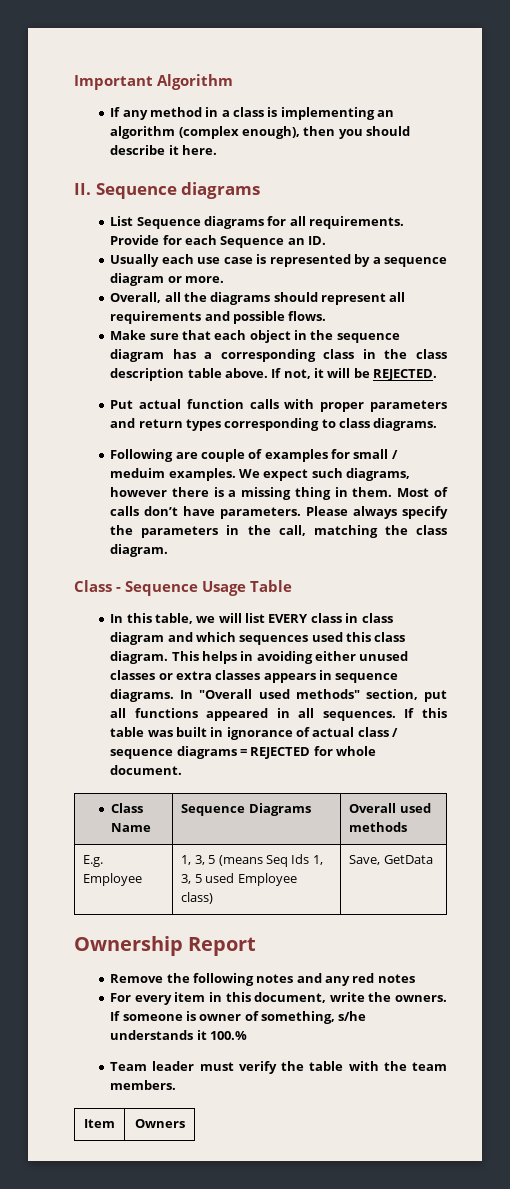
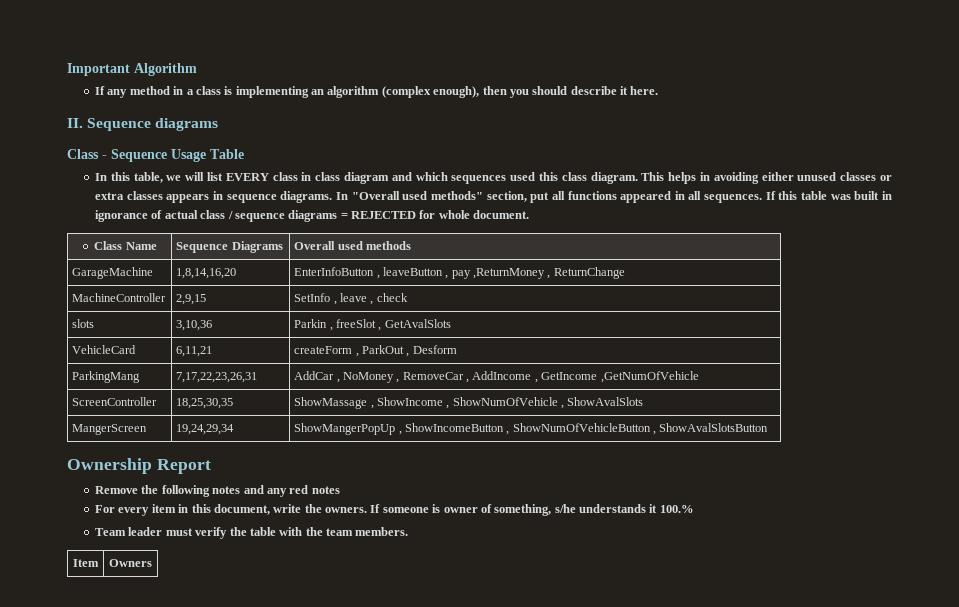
[110,216,405,229] [110,235,327,248] [110,254,447,267] [110,273,224,286] [110,292,406,305] [110,311,327,324] [110,330,400,343] [110,349,447,362] [110,368,438,381] [110,399,448,412] [110,418,438,431] [110,449,398,462] [110,468,411,481] [110,487,449,500] [110,506,448,519] [110,525,447,538] [110,544,169,557] // List Sequence diagrams for all requirements. Provide for each Sequence an ID. // Usually each use case is represented by a sequence diagram or more. // Overall, all the diagrams should represent all requirements and possible flows. // Make sure that each object in the sequence diagram has a corresponding class in the class description table above. If not, it will be REJECTED. // Put actual function calls with proper parameters and return types corresponding to class diagrams. // Following are couple of examples for small / meduim examples. We expect such diagrams, however there is a missing thing in them. Most of calls don’t have parameters. Please always specify the parameters in the call, matching the class diagram. -> (219, 124) none
[83,855,104,867] [83,873,143,886] [181,854,323,867] [181,873,297,886] [181,892,214,904] [349,855,433,865] E.g. Employee | 1, 3, 5 (means Seq Ids 1, 3, 5 used Employee class) | Save, GetData -> [72,267,154,279] [176,268,237,279] [294,267,625,279] [72,293,167,302] [176,294,207,305] [294,293,408,305] [72,319,95,328] [176,320,213,331] [294,319,451,331] [72,345,137,354] [176,346,213,357] [294,345,457,357] [72,371,141,383] [176,372,258,383] [294,371,699,383] [72,397,158,406] [176,398,234,409] [294,397,644,409] [72,424,148,435] [176,424,235,435] [294,423,769,435] GarageMachine | 1,8,14,16,20 | EnterInfoButton , leaveButton , pay ,ReturnMoney , ReturnChange // MachineController | 2,9,15 | SetInfo , leave , check // slots | 3,10,36 | Parkin , freeSlot , GetAvalSlots // VehicleCard | 6,11,21 | createForm , ParkOut , Desform // ParkingMang | 7,17,22,23,26,31 | AddCar , NoMoney , RemoveCar , AddIncome , GetIncome ,GetNumOfVehicle // ScreenController | 18,25,30,35 | ShowMassage , ShowIncome , ShowNumOfVehicle , ShowAvalSlots // MangerScreen | 19,24,29,34 | ShowMangerPopUp , ShowIncomeButton , ShowNumOfVehicleButton , ShowAvalSlotsButton

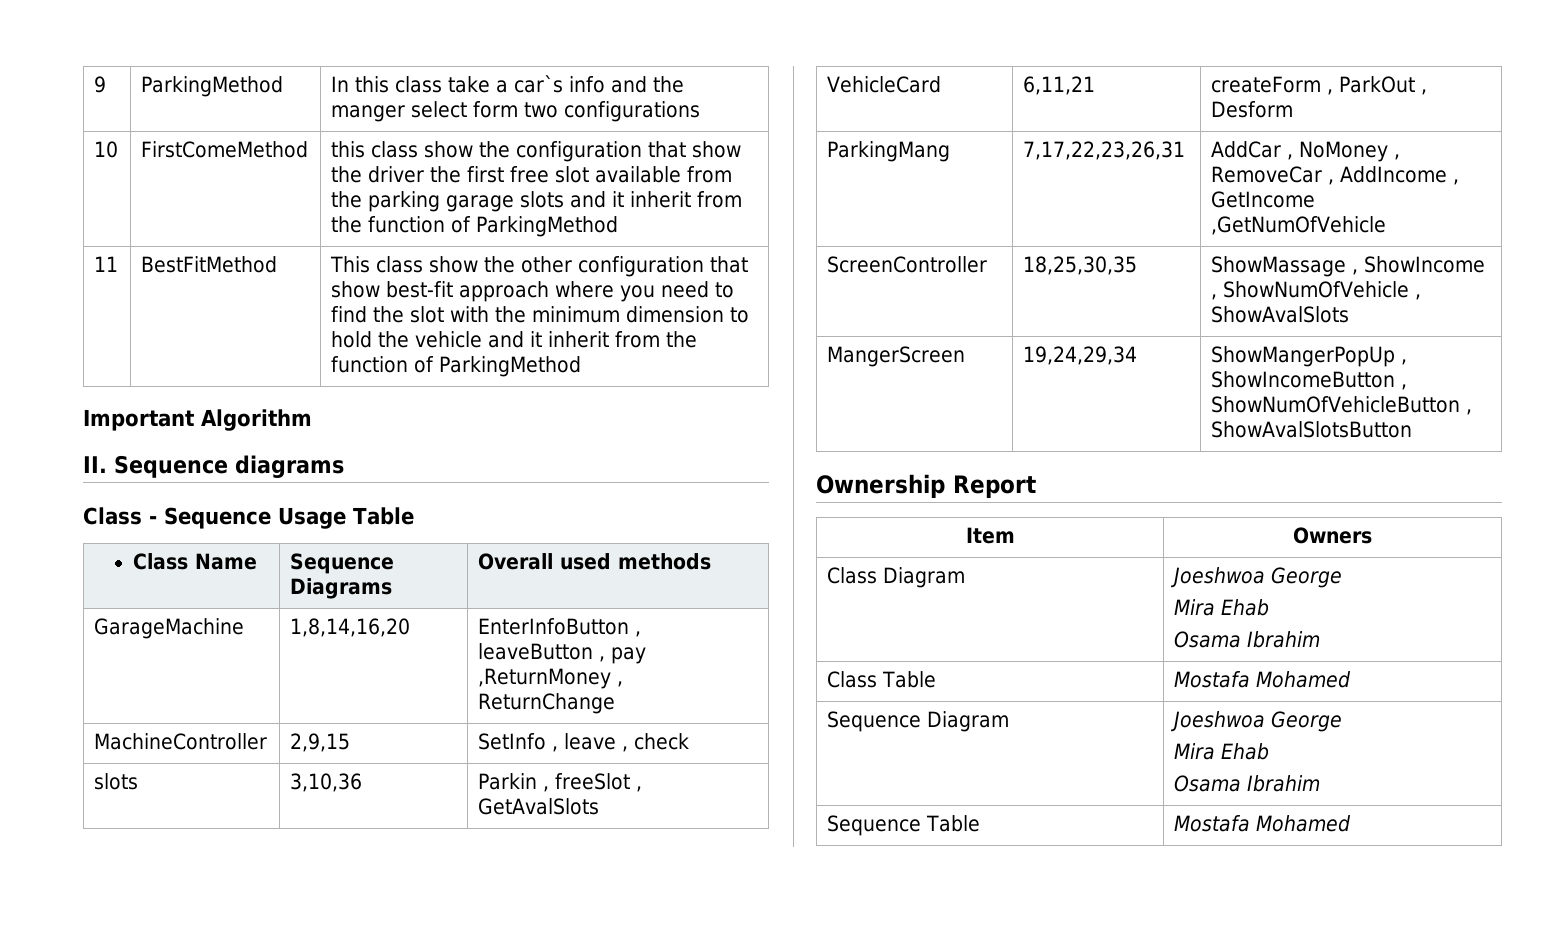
[67,63,197,76] [95,86,659,98] Important Algorithm // If any method in a class is implementing an algorithm (complex enough), then you should describe it here. -> [94,76,107,93] [141,76,284,97] [331,75,685,93] [331,101,701,122] [94,141,119,158] [141,141,309,158] [331,141,742,162] [331,166,733,183] [331,191,743,212] [331,216,619,237] [94,256,119,272] [141,256,278,273] [330,256,749,277] [331,281,735,302] [331,306,750,323] [331,331,698,348] [331,356,582,377] [83,409,312,431] 9 | ParkingMethod | In this class take a car`s info and the manger select form two configurations // 10 | FirstComeMethod | this class show the configuration that show the driver the first free slot available from the parking garage slots and it inherit from the function of ParkingMethod // 11 | BestFitMethod | This class show the other configuration that show best-fit approach where you need to find the slot with the minimum dimension to hold the vehicle and it inherit from the function of ParkingMethod // Important Algorithm
[95,172,893,184] [95,191,893,203] [95,210,530,222] // In this table, we will list EVERY class in class diagram and which sequences used this class diagram. This helps in avoiding either unused classes or extra classes appears in sequence diagrams. In "Overall used methods" section, put all functions appeared in all sequences. If this table was built in ignorance of actual class / sequence diagrams = REJECTED for whole document. -> (414, 516) none
[95,485,340,497] [95,504,694,516] [95,527,409,539] [73,559,99,567] [109,559,152,567] // Remove the following notes and any red notes // For every item in this document, write the owners. If someone is owner of something, s/he understands it 100.% // Team leader must verify the table with the team members. // Item | Owners -> [965,527,1015,544] [1293,527,1372,544] [827,567,966,588] [1170,567,1343,588] [1174,599,1270,616] [1174,631,1321,648] [827,671,937,688] [1174,671,1352,688] [827,711,1010,732] [1170,711,1343,732] [1174,743,1270,760] [1174,775,1321,792] [827,815,981,836] [1174,815,1352,832] // Item | Owners // Class Diagram | Joeshwoa George // Mira Ehab // Osama Ibrahim // Class Table | Mostafa Mohamed // Sequence Diagram | Joeshwoa George // Mira Ehab // Osama Ibrahim // Sequence Table | Mostafa Mohamed

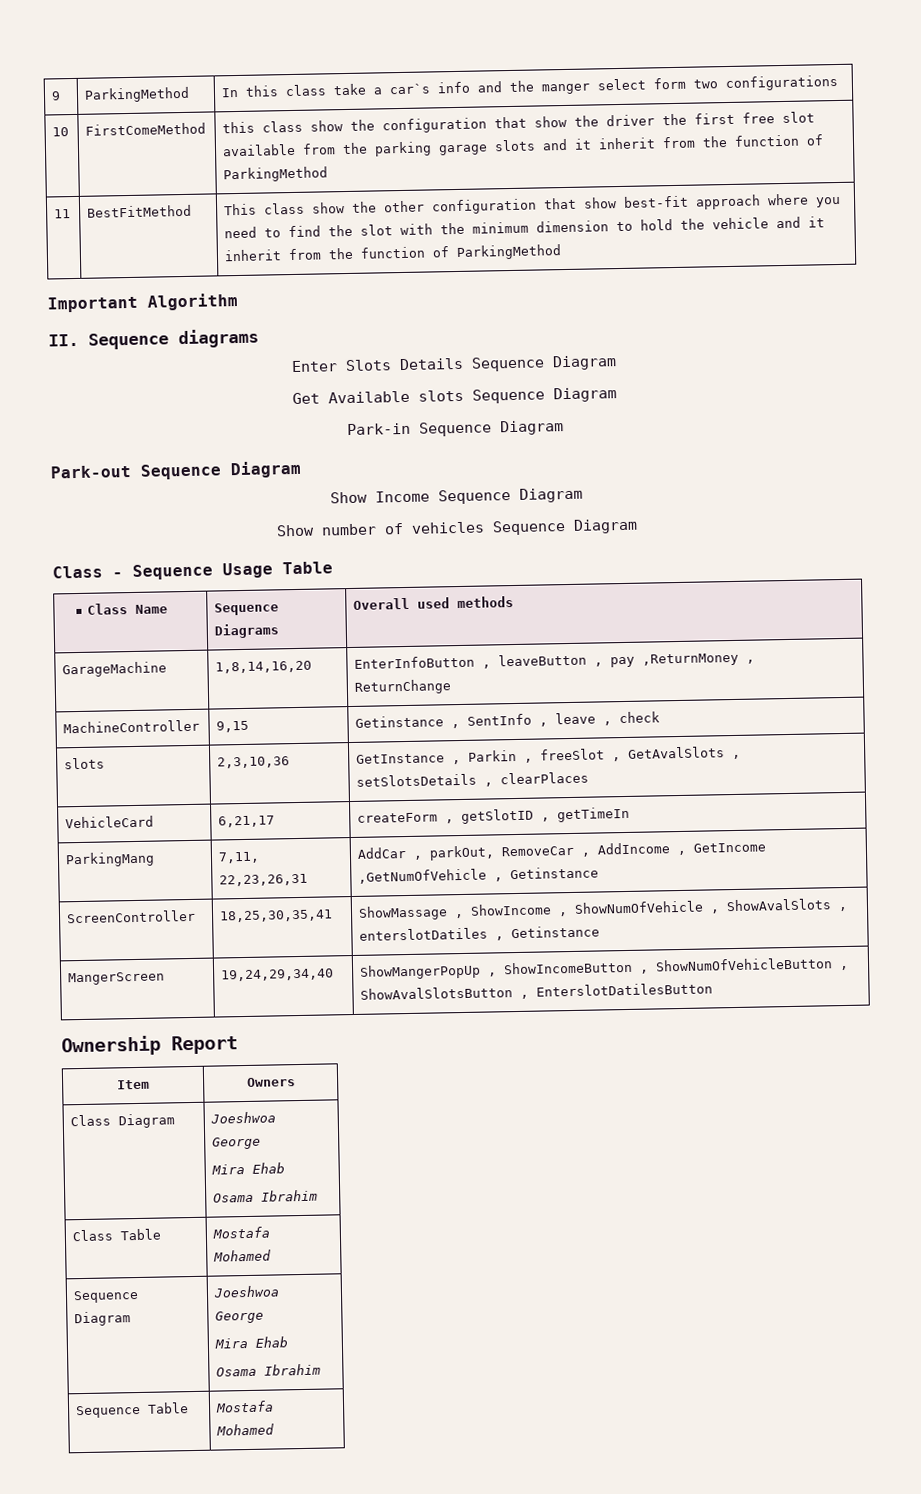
(344, 466) none -> [290,355,617,373] [291,387,617,405] [346,420,564,437] [50,460,302,480] [329,487,583,505] [275,518,638,537] // Enter Slots Details Sequence Diagram // Get Available slots Sequence Diagram // Park-in Sequence Diagram // Park-out Sequence Diagram // Show Income Sequence Diagram // Show number of vehicles Sequence Diagram
[290,733,351,752] [478,733,547,750] 2,9,15 | SetInfo -> [216,720,250,733] [355,713,533,729] 9,15 | Getinstance , SentInfo
[290,773,363,792] 3,10,36 | -> [217,756,291,769] [356,753,462,765] 2,3,10,36 | GetInstance ,
(600, 806) none -> [732,754,742,760] [356,771,590,787] , setSlotsDetails , clearPlaces
[1023,76,1096,95] 6,11,21 -> [218,815,276,828] 6,21,17
[1339,76,1428,95] [1211,101,1294,118] ParkOut , Desform -> [461,806,631,824] getSlotID , getTimeIn
[1023,141,1186,160] 7,17,22,23,26,31 -> [218,851,261,864] [219,873,309,887] 7,11, 22,23,26,31
[1299,141,1401,162] NoMoney , -> [429,845,496,861] parkOut,
(1387, 225) none -> [494,866,600,882] , Getinstance
[1023,256,1138,275] 18,25,30,35 -> [219,909,334,923] 18,25,30,35,41
(1350, 314) none -> [838,906,849,912] [359,925,601,941] , enterslotDatiles , Getinstance
[1023,346,1138,365] 19,24,29,34 -> [221,968,335,982] 19,24,29,34,40
(1413, 429) none -> [520,982,714,999] , EnterslotDatilesButton

